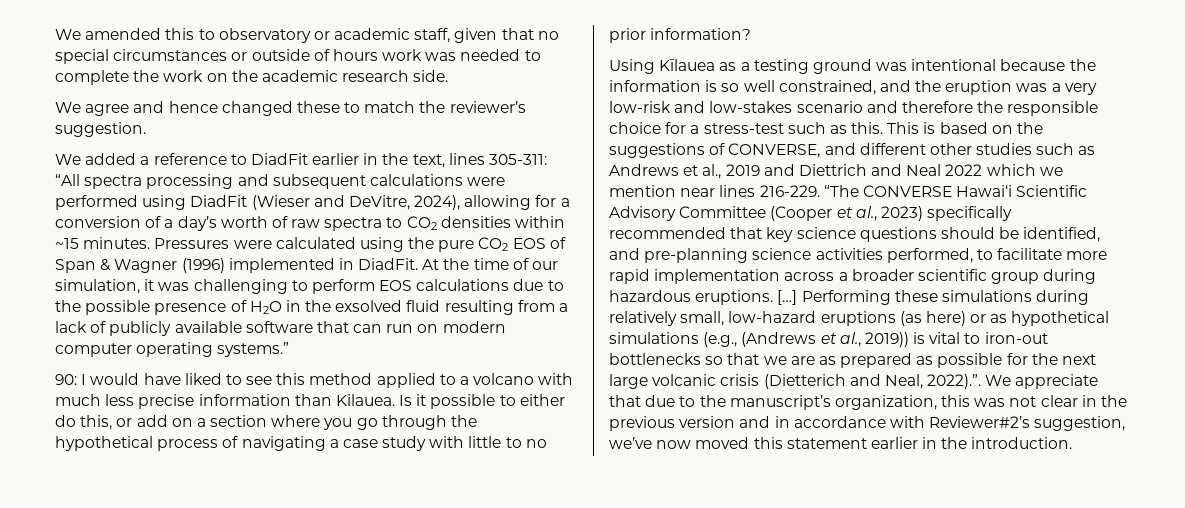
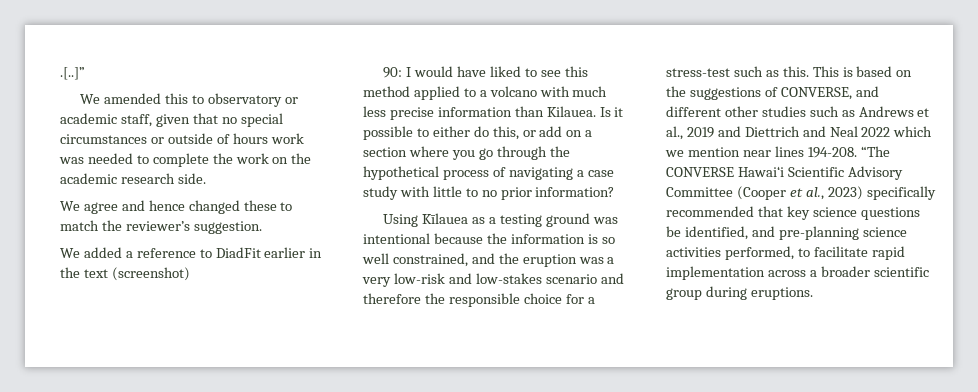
(55, 34) none -> [60,67,85,80] .[..]” //
[412,153,548,168] [55,174,506,189] [55,195,570,210] [55,216,566,231] [55,237,566,252] [55,258,559,273] [55,279,564,294] [55,300,569,315] [55,321,506,336] [55,342,290,357] text, lines 305-311: “All spectra processing and subsequent calculations were performed using DiadFit (Wieser and DeVitre, 2024), allowing for a conversion of a day’s worth of raw spectra to CO2 densities within ~15 minutes. Pressures were calculated using the pure CO2 EOS of Span & Wagner (1996) implemented in DiadFit. At the time of our simulation, it was challenging to perform EOS calculations due to the possible presence of H2O in the exsolved fluid resulting from a lack of publicly available software that can run on modern computer operating systems.” -> [83,267,190,281] text (screenshot)
[759,185,820,197] 216-229. -> [807,147,857,158] 194-208.
[940,227,995,239] should -> (920, 213) none
[1066,251,1108,260] more -> (868, 251) none
[609,290,1090,305] [609,311,1110,326] [609,332,1048,347] [609,353,1097,368] [609,374,1099,389] [609,395,1128,410] [609,416,1126,431] [609,437,1073,449] hazardous eruptions. […] Performing these simulations during relatively small, low-hazard eruptions (as here) or as hypothetical simulations (e.g., (Andrews et al., 2019)) is vital to iron-out bottlenecks so that we are as prepared as possible for the next large volcanic crisis (Dietterich and Neal, 2022).”. We appreciate that due to the manuscript’s organization, this was not clear in the previous version and in accordance with Reviewer#2’s suggestion, we’ve now moved this statement earlier in the introduction. -> [750,287,813,300] eruptions.

